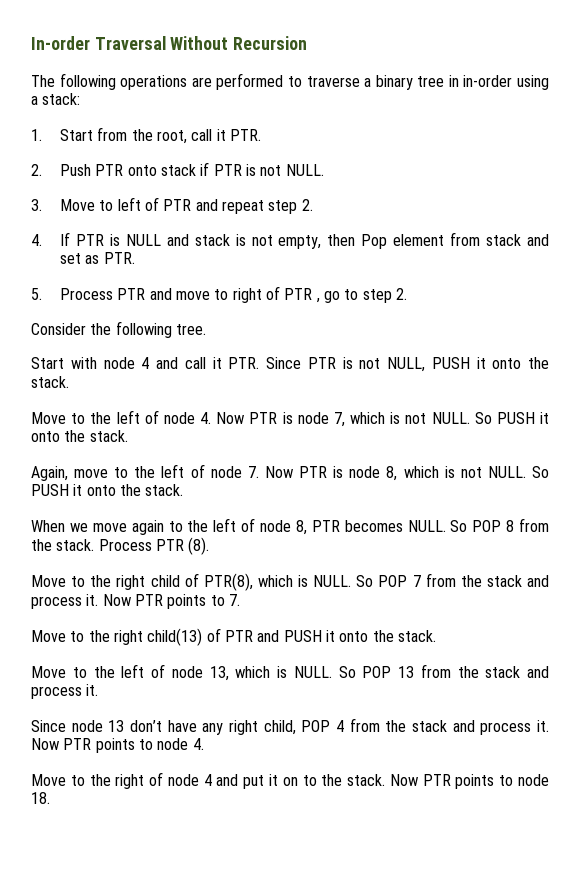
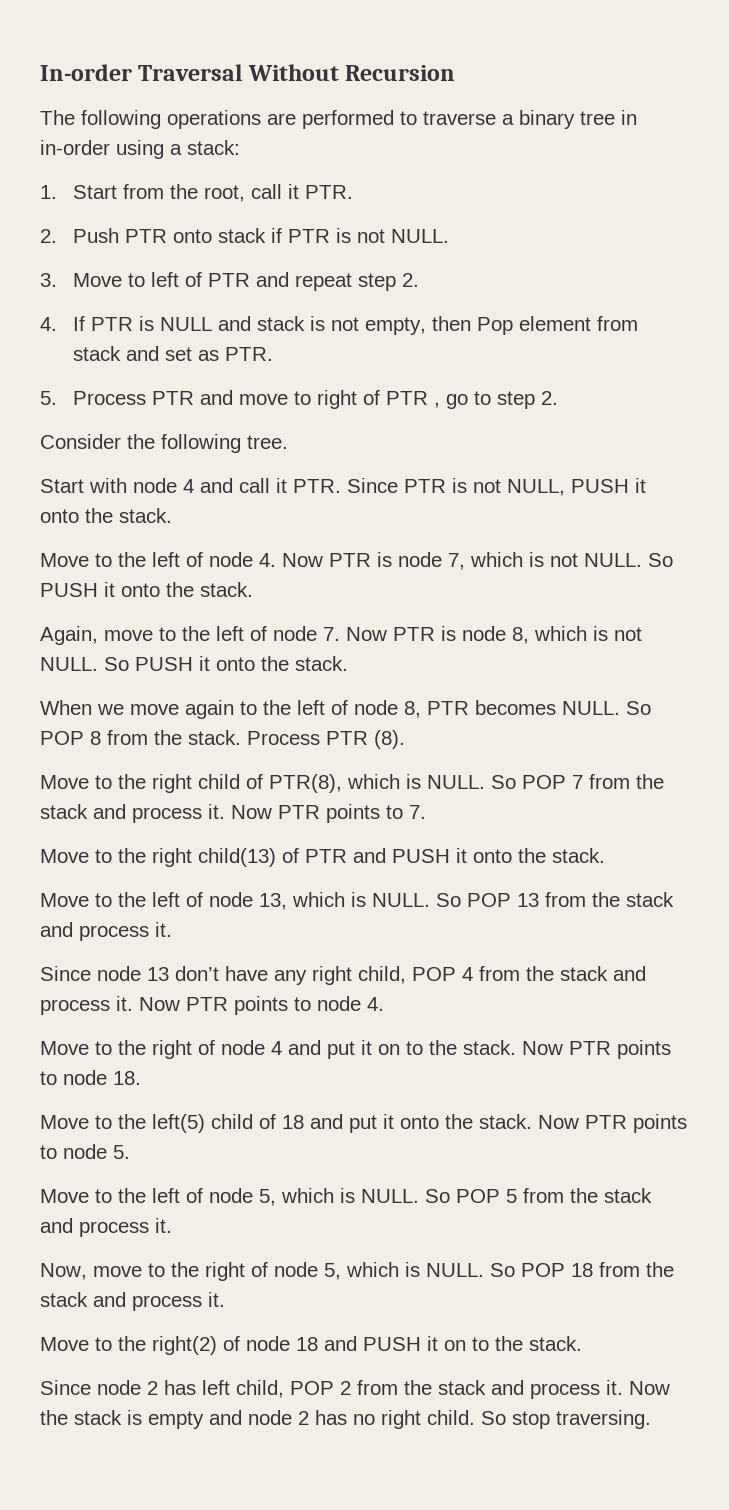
(50, 798) none -> [40,1114,687,1133] [40,1144,130,1159] [40,1188,652,1206] [40,1218,172,1237] [40,1262,674,1281] [40,1292,225,1311] [40,1336,582,1355] [40,1380,670,1399] [40,1410,651,1429] // Move to the left(5) child of 18 and put it onto the stack. Now PTR points to node 5. // Move to the left of node 5, which is NULL. So POP 5 from the stack and process it. // Now, move to the right of node 5, which is NULL. So POP 18 from the stack and process it. // Move to the right(2) of node 18 and PUSH it on to the stack. // Since node 2 has left child, POP 2 from the stack and process it. Now the stack is empty and node 2 has no right child. So stop traversing.

